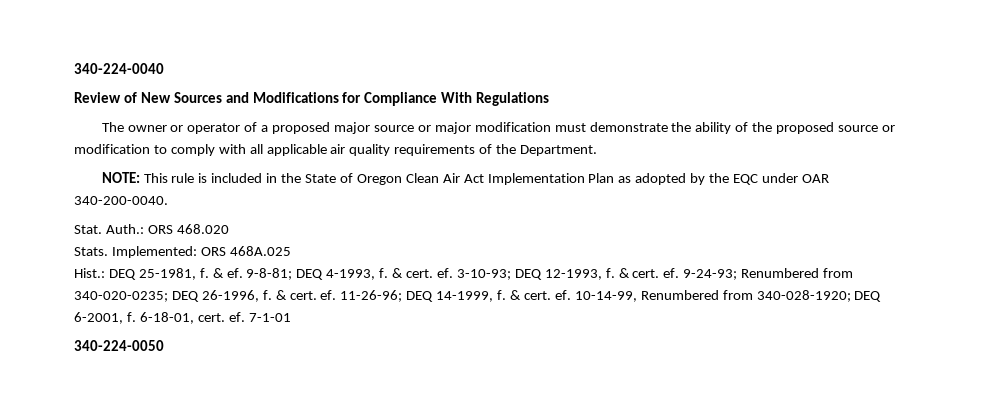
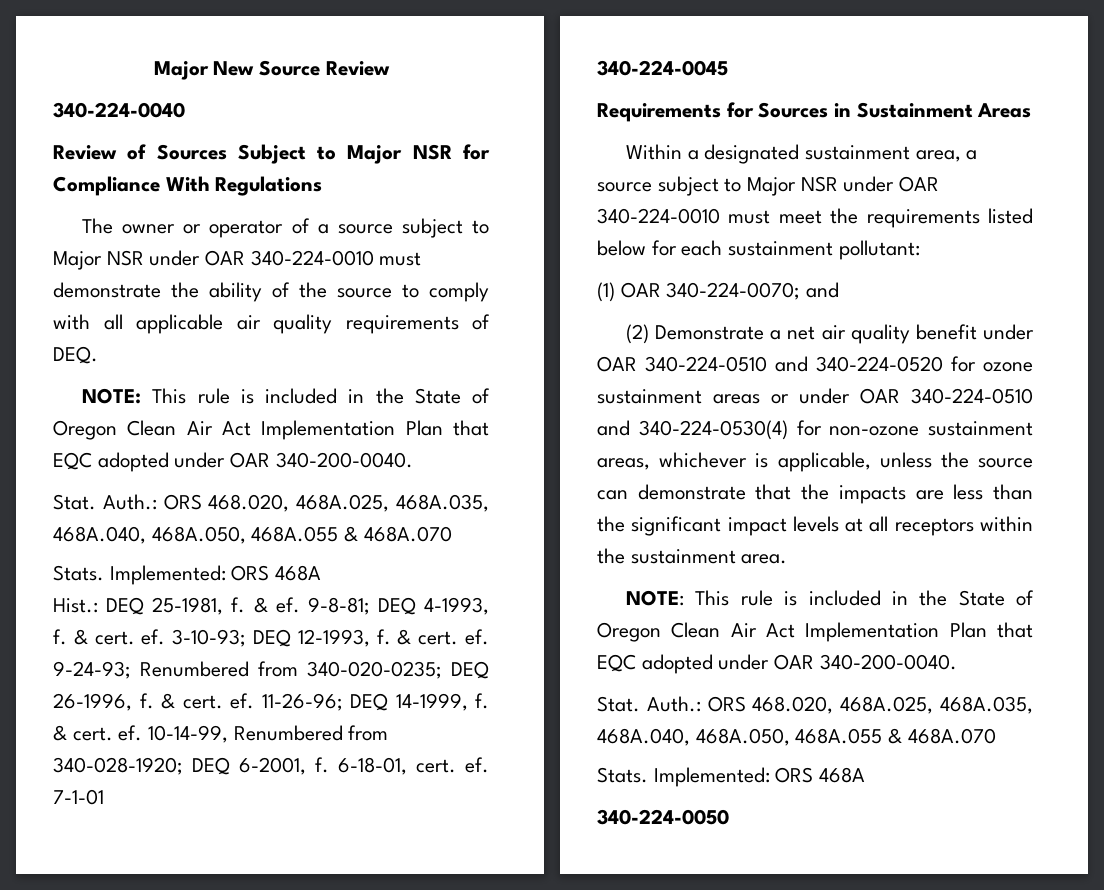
(74, 68) none -> [153,60,390,80] Major New Source Review //
[140,92,339,103] New Sources and Modifications -> [156,144,452,164] Sources Subject to Major NSR
[272,122,551,134] proposed major source or major modification -> [337,218,489,238] [53,250,374,270] source subject to Major NSR under OAR 340-224-0010
[776,122,895,134] [74,144,150,154] proposed source or modification -> [337,288,392,298] source
[496,144,598,156] the Department. -> [53,346,98,364] DEQ.
[618,173,829,185] [74,196,168,205] [74,224,229,234] [74,246,291,258] as adopted by the EQC under OAR 340-200-0040. // Stat. Auth.: ORS 468.020 // Stats. Implemented: ORS 468A.025 -> [453,420,489,436] [53,452,413,472] [53,494,489,512] [53,526,452,544] [53,565,322,585] that EQC adopted under OAR 340-200-0040. // Stat. Auth.: ORS 468.020, 468A.025, 468A.035, 468A.040, 468A.050, 468A.055 & 468A.070 // Stats. Implemented: ORS 468A
(291, 317) none -> [597,60,728,76] [597,102,1032,122] [626,144,978,164] [597,176,940,196] [597,208,1033,228] [597,240,920,260] [597,282,840,302] [626,324,1034,344] [597,356,1033,372] [597,388,1033,404] [597,420,1033,440] [597,452,1033,472] [597,484,1033,504] [597,516,1033,536] [597,548,788,564] [626,590,1034,606] [597,622,1033,642] [597,654,957,674] [597,696,1033,714] [597,728,996,746] [597,767,866,787] // 340-224-0045 // Requirements for Sources in Sustainment Areas // Within a designated sustainment area, a source subject to Major NSR under OAR 340-224-0010 must meet the requirements listed below for each sustainment pollutant: // (1) OAR 340-224-0070; and // (2) Demonstrate a net air quality benefit under OAR 340-224-0510 and 340-224-0520 for ozone sustainment areas or under OAR 340-224-0510 and 340-224-0530(4) for non-ozone sustainment areas, whichever is applicable, unless the source can demonstrate that the impacts are less than the significant impact levels at all receptors within the sustainment area. // NOTE: This rule is included in the State of Oregon Clean Air Act Implementation Plan that EQC adopted under OAR 340-200-0040. // Stat. Auth.: ORS 468.020, 468A.025, 468A.035, 468A.040, 468A.050, 468A.055 & 468A.070 // Stats. Implemented: ORS 468A

